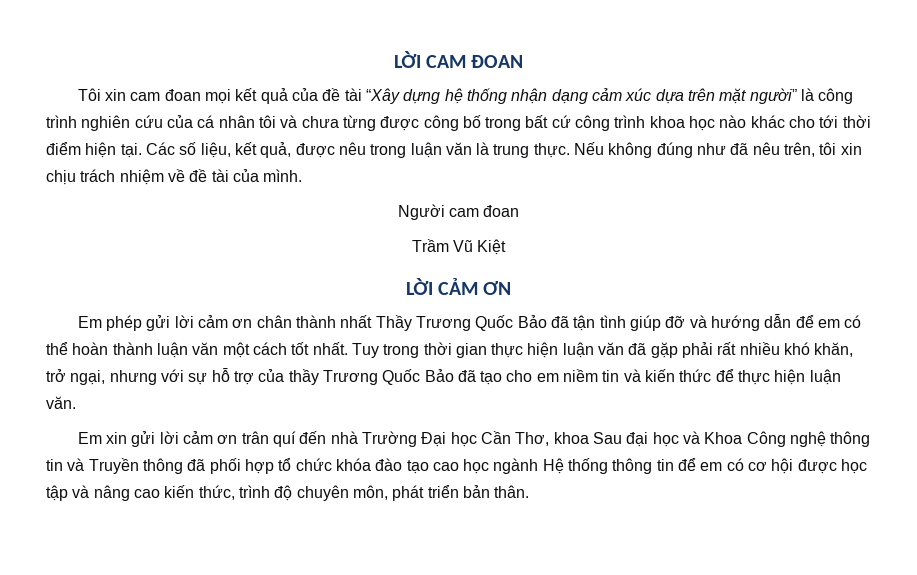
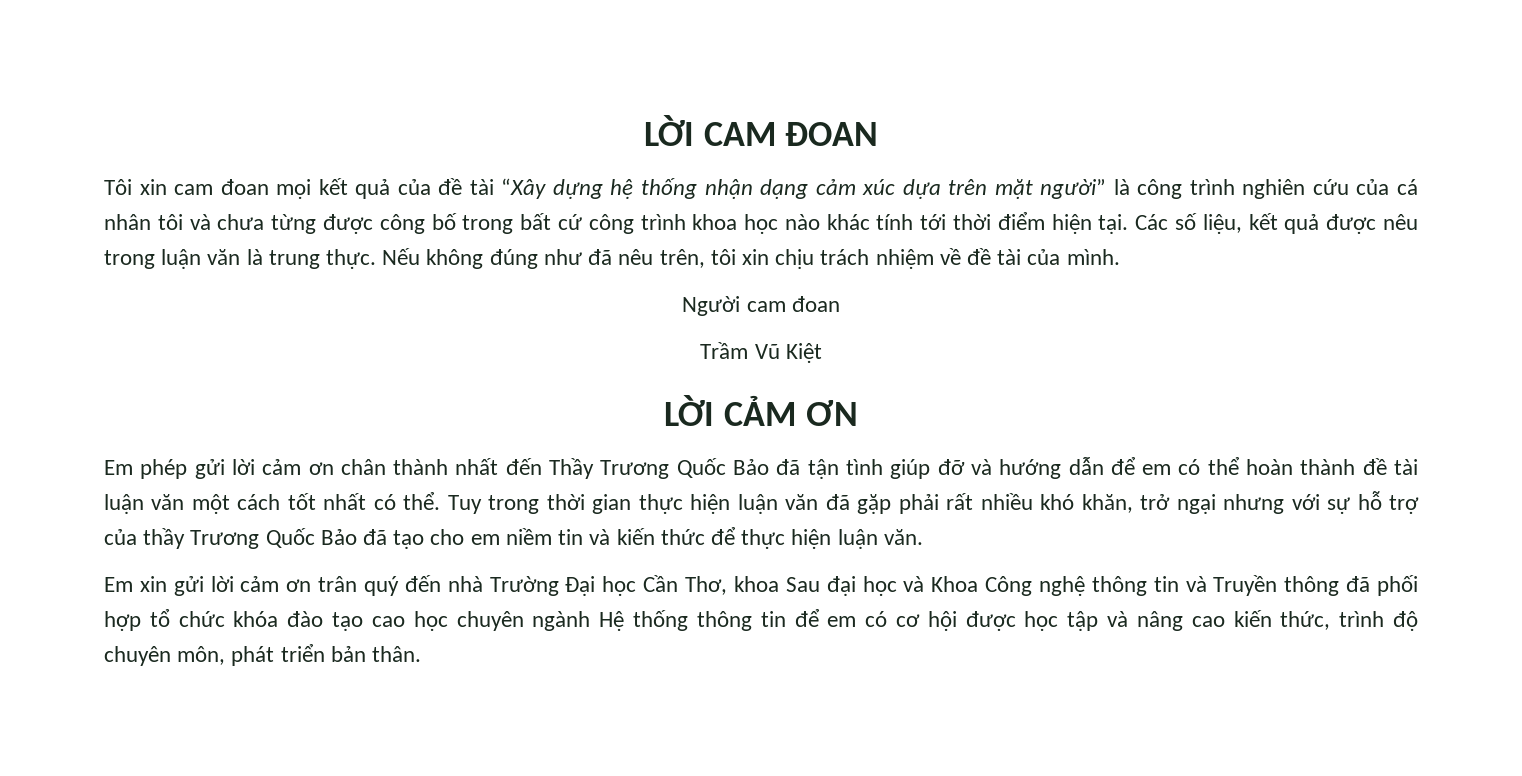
[789,116,816,128] cho -> [876,214,914,230] tính
[260,142,292,158] quả, -> [1284,214,1320,234] quả
(373, 321) none -> [505,458,542,475] đến
(153, 348) none -> [1362,458,1419,475] đề tài
[312,342,348,355] nhất. -> [323,492,441,510] nhất có thể.
[70,370,106,385] ngại, -> [1176,494,1216,514] ngại
[273,431,297,447] quí -> [364,576,400,596] quý
(490, 466) none -> [456,611,524,631] chuyên

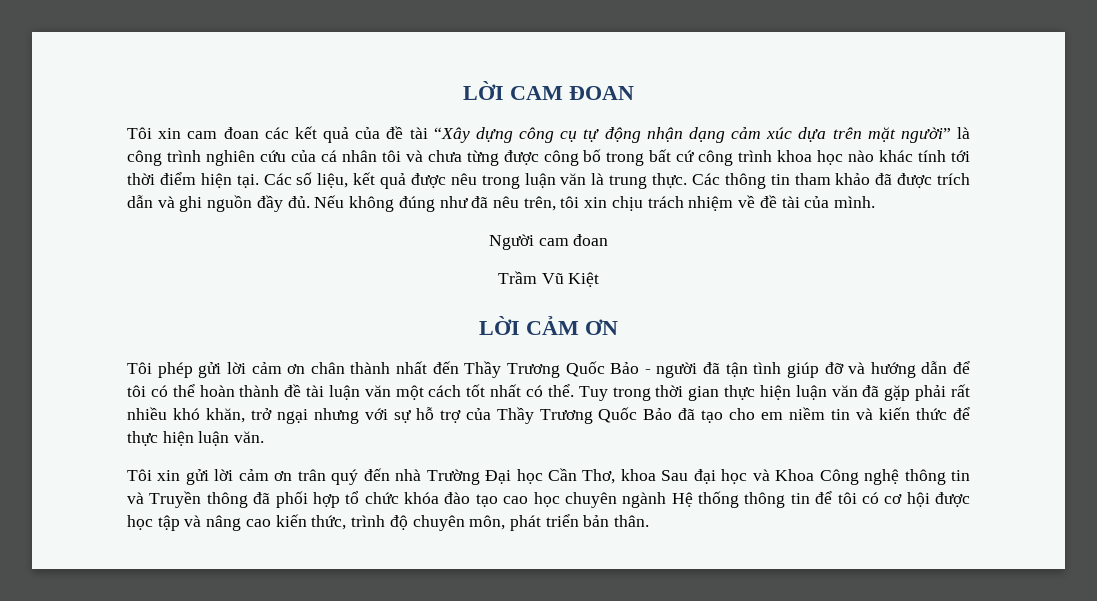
[276,179,312,199] mọi -> [264,127,289,139] các
[610,178,697,199] hệ thống -> [519,127,641,143] công cụ tự động
(377, 259) none -> [691,173,970,189] [127,195,310,212] Các thông tin tham khảo đã được trích dẫn và ghi nguồn đầy đủ.
[104,460,133,475] Em -> [127,362,152,374] Tôi
(770, 467) none -> [644,362,698,378] - người
[1142,464,1172,475] em -> [127,385,146,397] tôi
[143,528,186,549] thầy -> [496,407,534,424] Thầy
[104,577,133,592] Em -> [127,469,152,481] Tôi
[827,616,857,627] em -> [837,492,857,504] tôi

